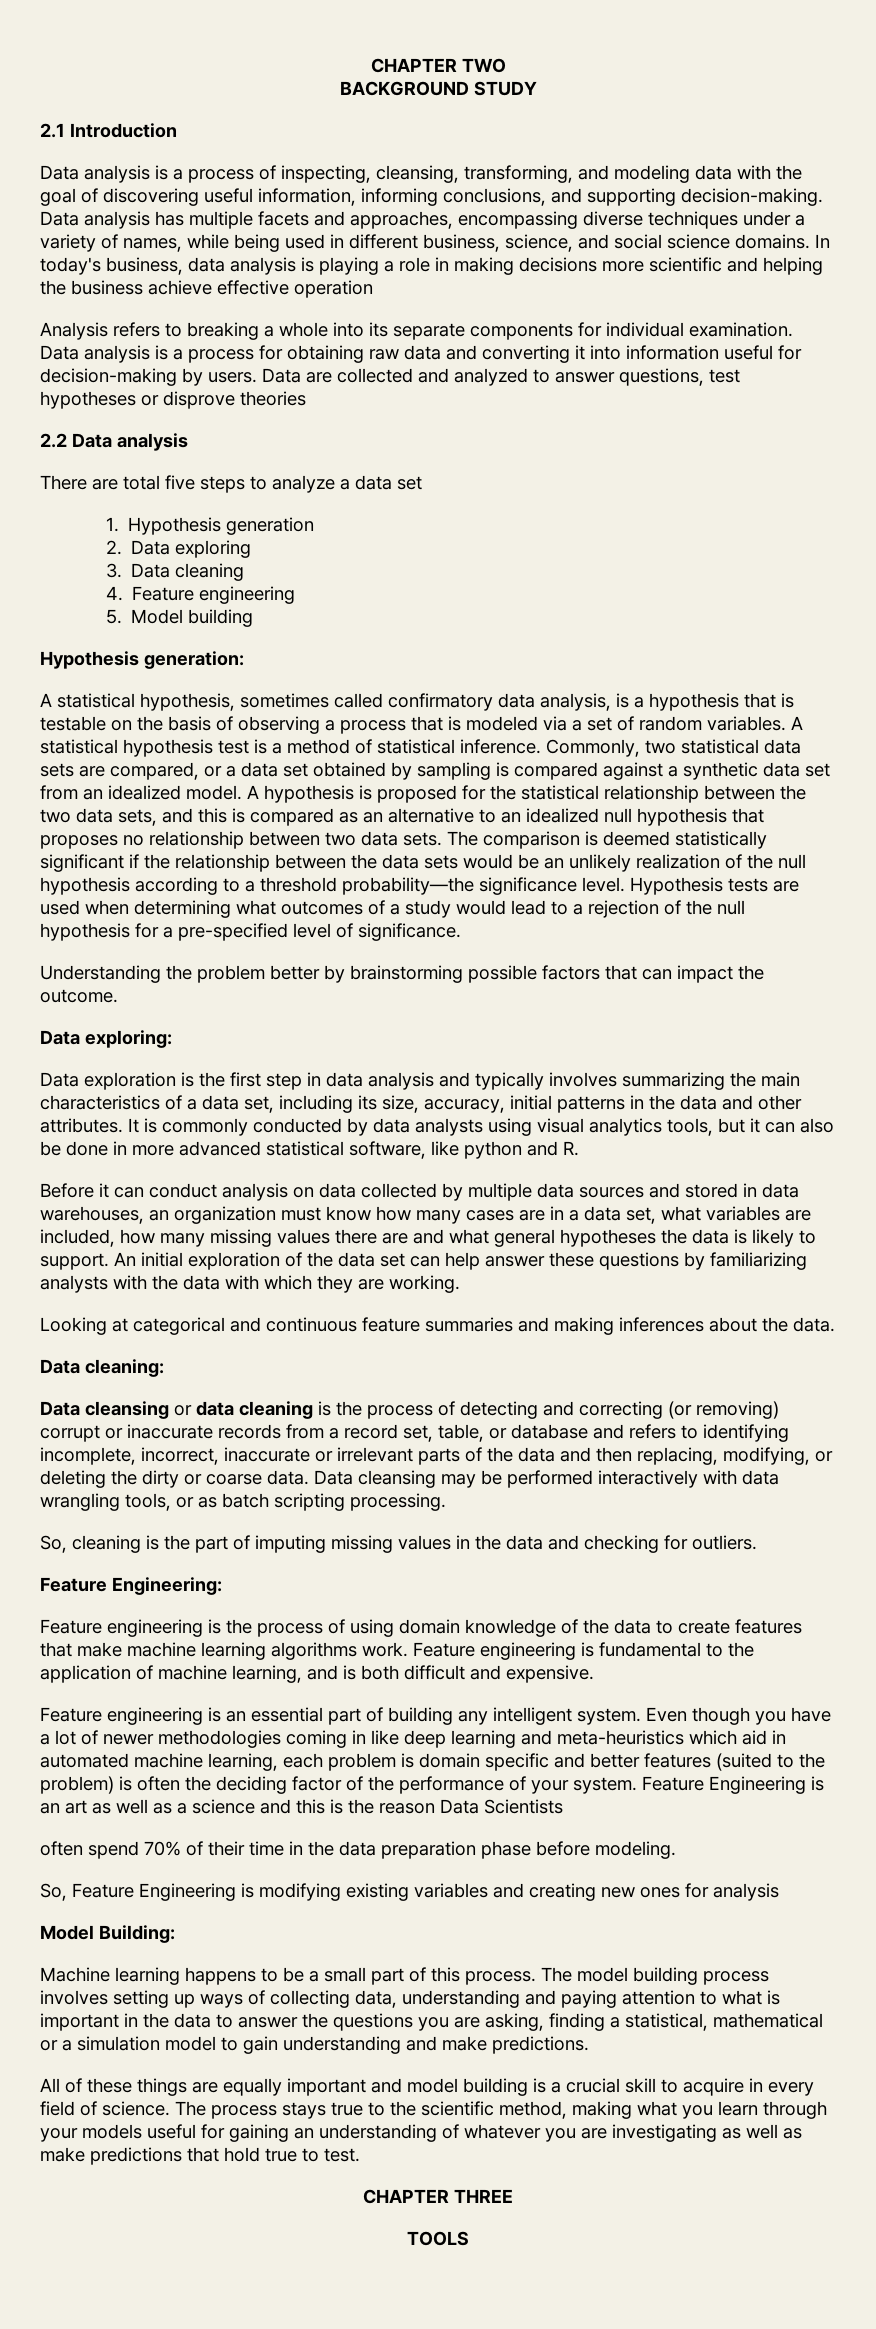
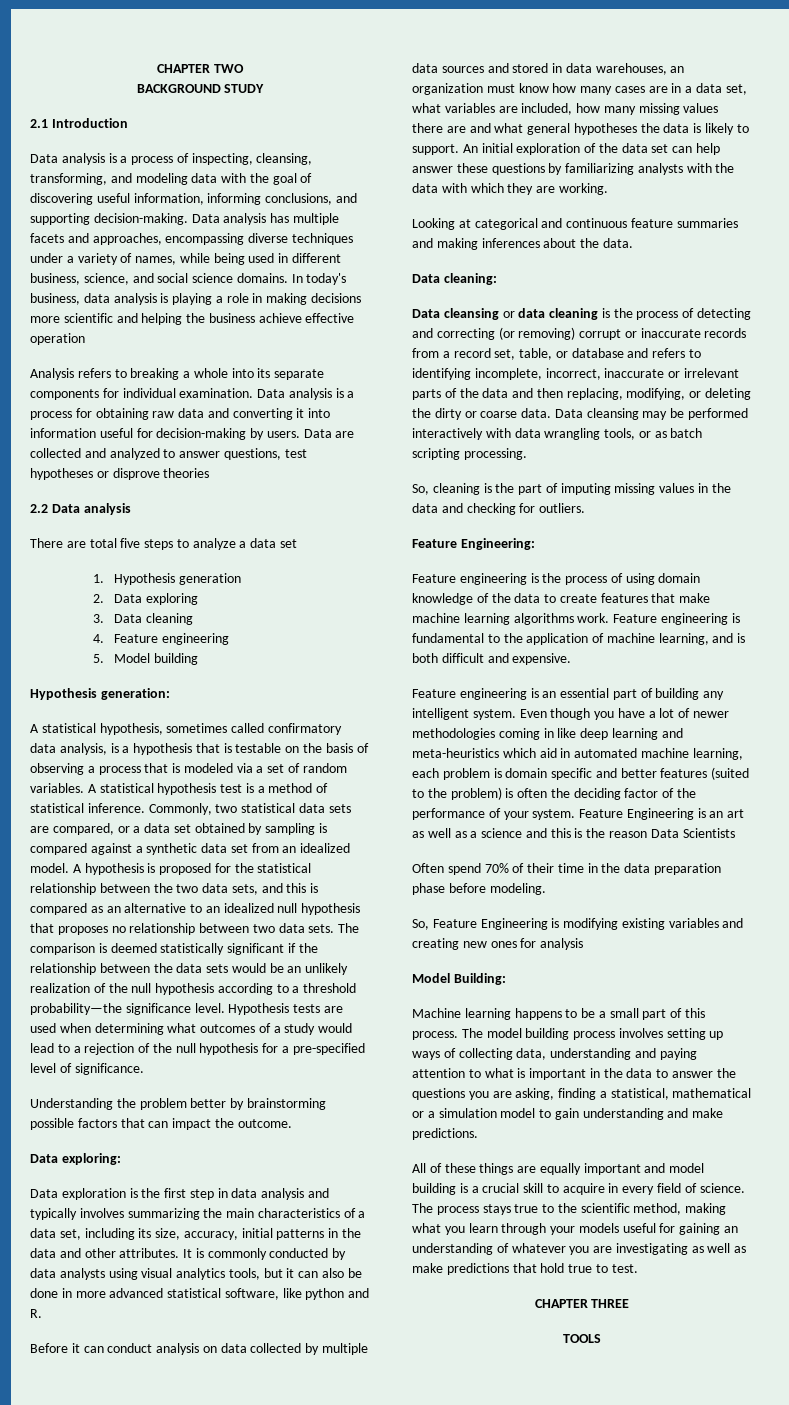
[40,1841,83,1856] often -> [412,863,444,873] Often

